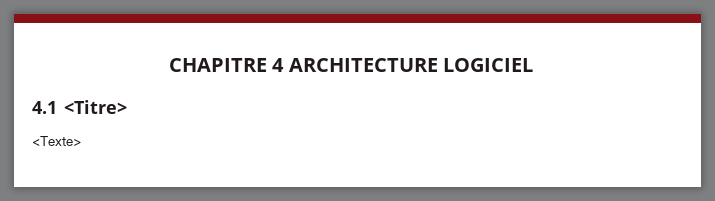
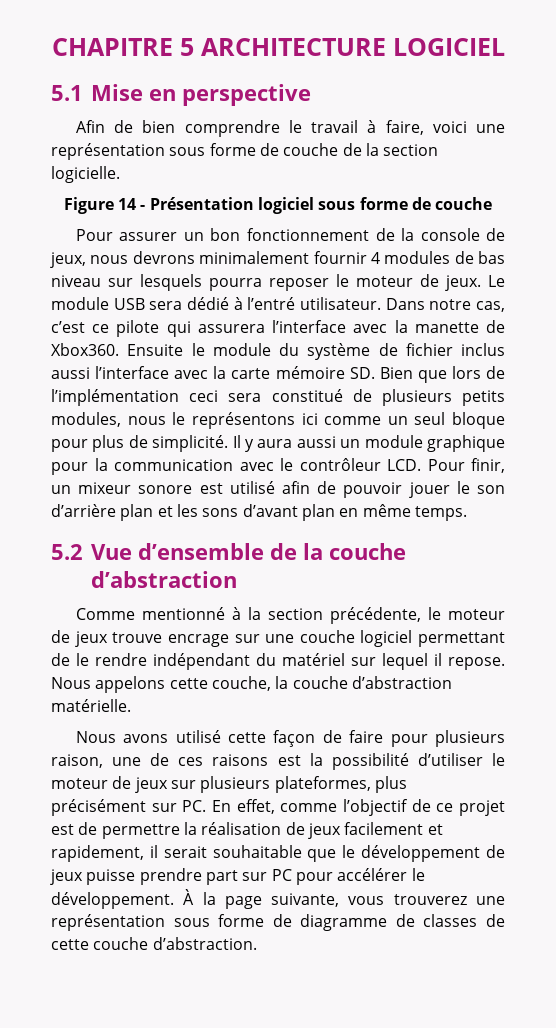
[272,58,285,72] 4 -> [179,38,194,56] 5
[32,100,127,114] [32,136,81,146] 4.1 <Titre> // <Texte> -> [51,84,311,106] [75,120,505,137] [51,143,439,160] [51,166,120,183] [63,197,493,214] [75,228,505,241] [50,251,505,268] [51,274,505,291] [51,297,506,312] [51,320,506,337] [51,343,505,360] [51,366,506,383] [51,389,506,406] [51,412,505,429] [51,435,505,452] [51,458,505,475] [51,481,505,498] [51,504,467,521] [51,543,406,560] [91,571,237,588] [75,607,506,624] [51,630,505,647] [51,653,505,670] [51,676,452,693] [51,699,131,712] [75,730,505,747] [51,753,505,770] [51,776,407,793] [51,799,506,816] [51,822,443,839] [51,845,505,862] [50,868,425,885] [51,889,505,909] [51,914,505,931] [51,937,257,950] 5.1 Mise en perspective // Afin de bien comprendre le travail à faire, voici une représentation sous forme de couche de la section logicielle. // Figure 14 - Présentation logiciel sous forme de couche // Pour assurer un bon fonctionnement de la console de jeux, nous devrons minimalement fournir 4 modules de bas niveau sur lesquels pourra reposer le moteur de jeux. Le module USB sera dédié à l’entré utilisateur. Dans notre cas, c’est ce pilote qui assurera l’interface avec la manette de Xbox360. Ensuite le module du système de fichier inclus aussi l’interface avec la carte mémoire SD. Bien que lors de l’implémentation ceci sera constitué de plusieurs petits modules, nous le représentons ici comme un seul bloque pour plus de simplicité. Il y aura aussi un module graphique pour la communication avec le contrôleur LCD. Pour finir, un mixeur sonore est utilisé afin de pouvoir jouer le son d’arrière plan et les sons d’avant plan en même temps. // 5.2 Vue d’ensemble de la couche d’abstraction // Comme mentionné à la section précédente, le moteur de jeux trouve encrage sur une couche logiciel permettant de le rendre indépendant du matériel sur lequel il repose. Nous appelons cette couche, la couche d’abstraction matérielle. // Nous avons utilisé cette façon de faire pour plusieurs raison, une de ces raisons est la possibilité d’utiliser le moteur de jeux sur plusieurs plateformes, plus précisément sur PC. En effet, comme l’objectif de ce projet est de permettre la réalisation de jeux facilement et rapidement, il serait souhaitable que le développement de jeux puisse prendre part sur PC pour accélérer le développement. À la page suivante, vous trouverez une représentation sous forme de diagramme de classes de cette couche d’abstraction.

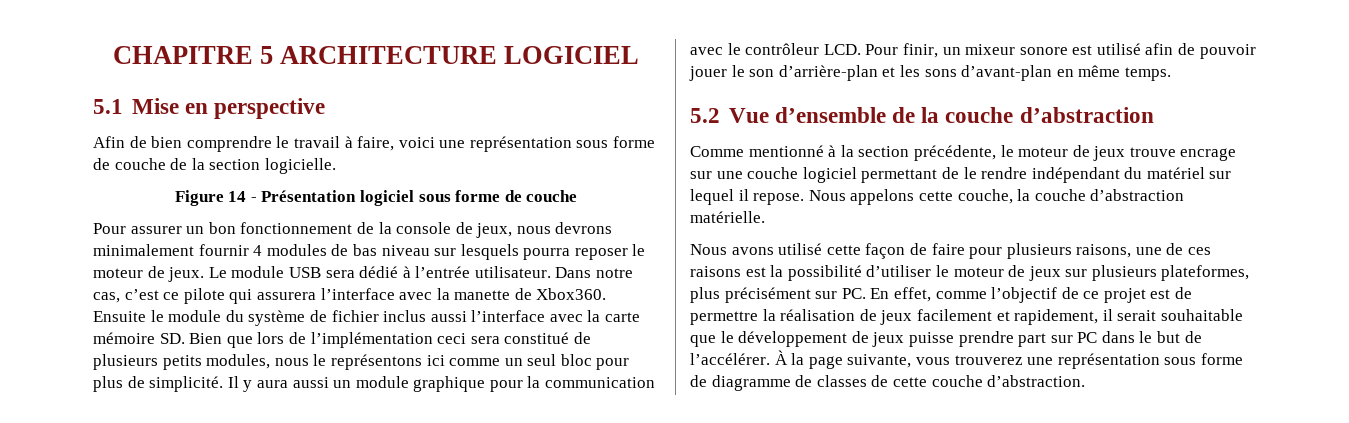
[247,297,296,310] l’entré -> [415,266,471,278] l’entrée
[452,412,505,429] bloque -> [560,354,592,366] bloc
[51,504,154,521] d’arrière plan -> [778,65,878,81] d’arrière-plan
[242,504,335,521] d’avant plan -> [961,65,1053,81] d’avant-plan
[51,754,103,768] raison, -> [1076,244,1132,258] raisons,
[295,868,425,885] [51,892,174,909] pour accélérer le développement. -> [1101,331,1202,343] [690,353,770,365] dans le but de l’accélérer.

